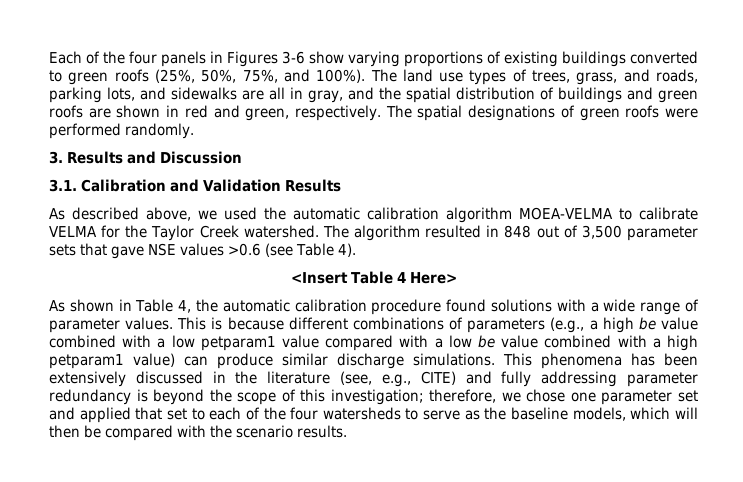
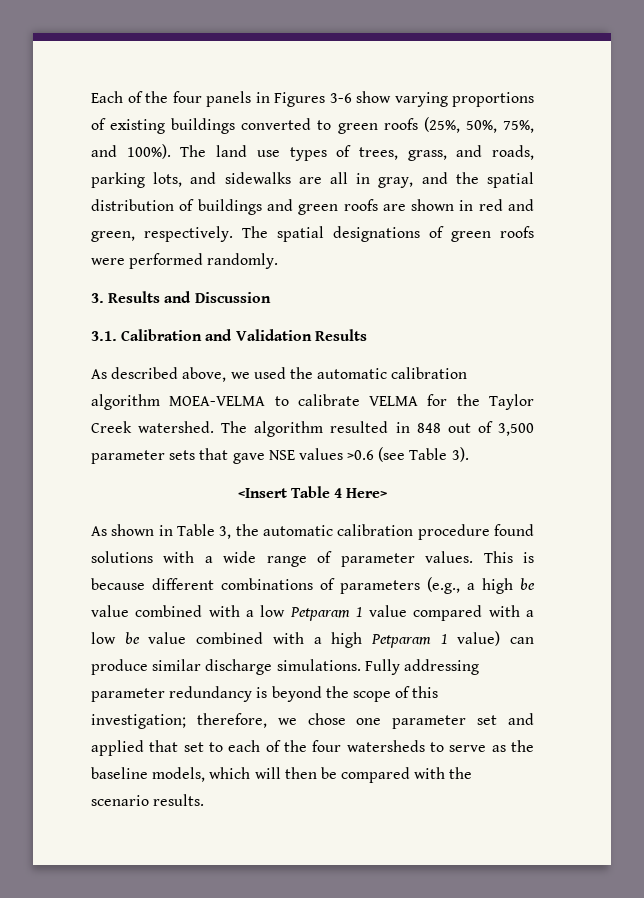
[337,243,356,257] 4). -> [451,447,469,462] 3).
[178,300,192,313] 4, -> [219,526,232,539] 3,
[200,336,276,351] petparam1 -> [289,607,363,621] Petparam 1
[49,354,124,369] petparam1 -> [370,634,448,648] Petparam 1
[503,353,698,369] [49,371,532,387] This phenomena has been extensively discussed in the literature (see, e.g., CITE) and fully -> [364,659,400,675] Fully

